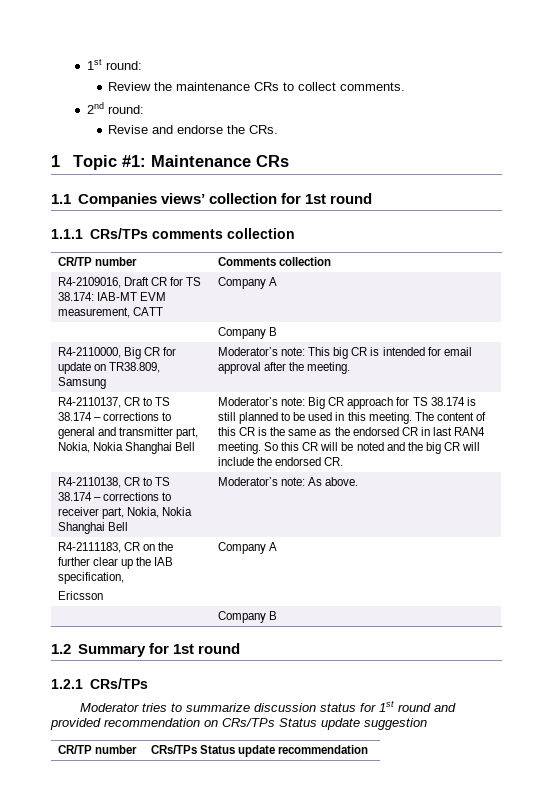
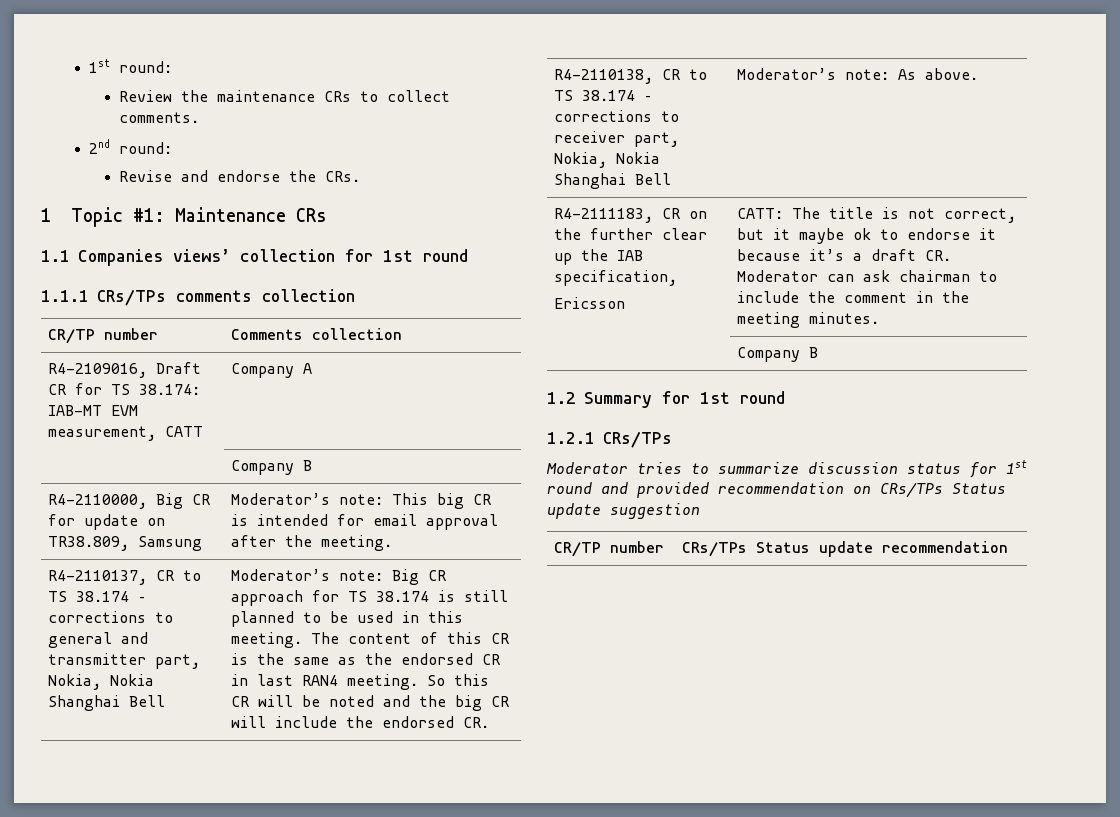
[217,542,278,554] Company A -> [736,207,1016,223] [736,228,996,244] [736,249,951,261] [736,270,997,282] [736,291,969,303] [736,312,879,328] CATT: The title is not correct, but it maybe ok to endorse it because it’s a draft CR. Moderator can ask chairman to include the comment in the meeting minutes.

